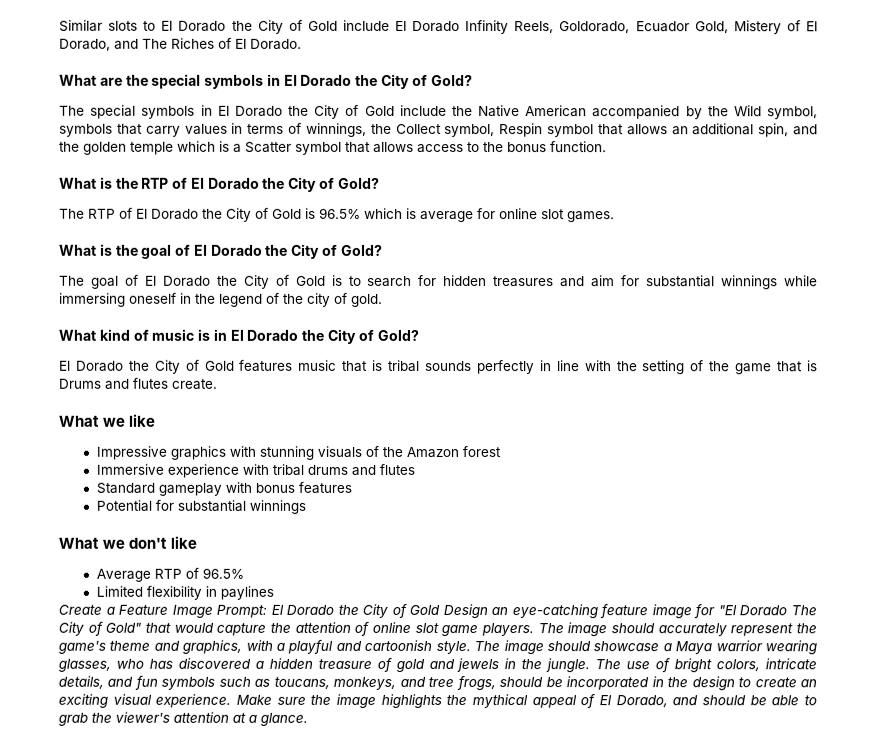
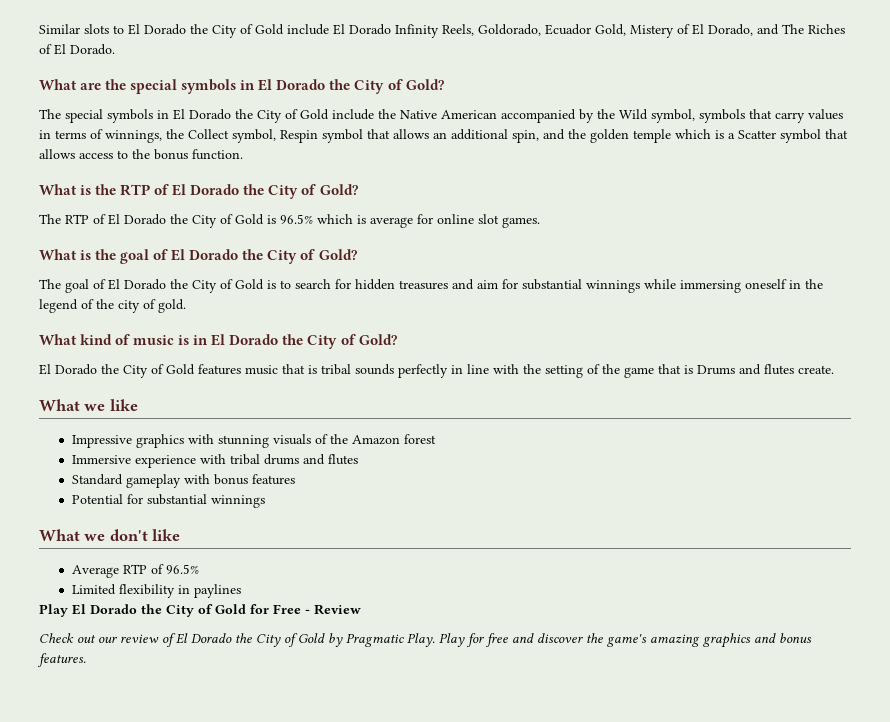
[58,603,817,619] [58,621,817,637] [58,639,817,655] [58,657,817,673] [58,675,818,691] [58,693,817,709] [58,711,308,726] Create a Feature Image Prompt: El Dorado the City of Gold Design an eye-catching feature image for "El Dorado The City of Gold" that would capture the attention of online slot game players. The image should accurately represent the game's theme and graphics, with a playful and cartoonish style. The image should showcase a Maya warrior wearing glasses, who has discovered a hidden treasure of gold and jewels in the jungle. The use of bright colors, intricate details, and fun symbols such as toucans, monkeys, and tree frogs, should be incorporated in the design to create an exciting visual experience. Make sure the image highlights the mythical appeal of El Dorado, and should be able to grab the viewer's attention at a glance. -> [39,604,361,617] [39,633,812,648] [37,653,86,667] Play El Dorado the City of Gold for Free - Review // Check out our review of El Dorado the City of Gold by Pragmatic Play. Play for free and discover the game's amazing graphics and bonus features.

